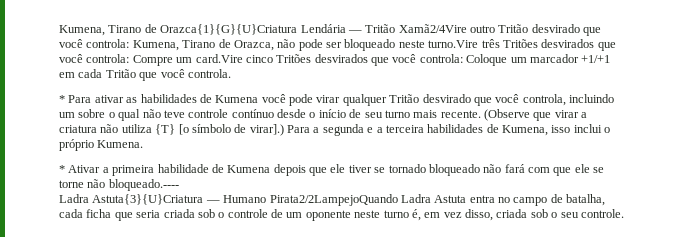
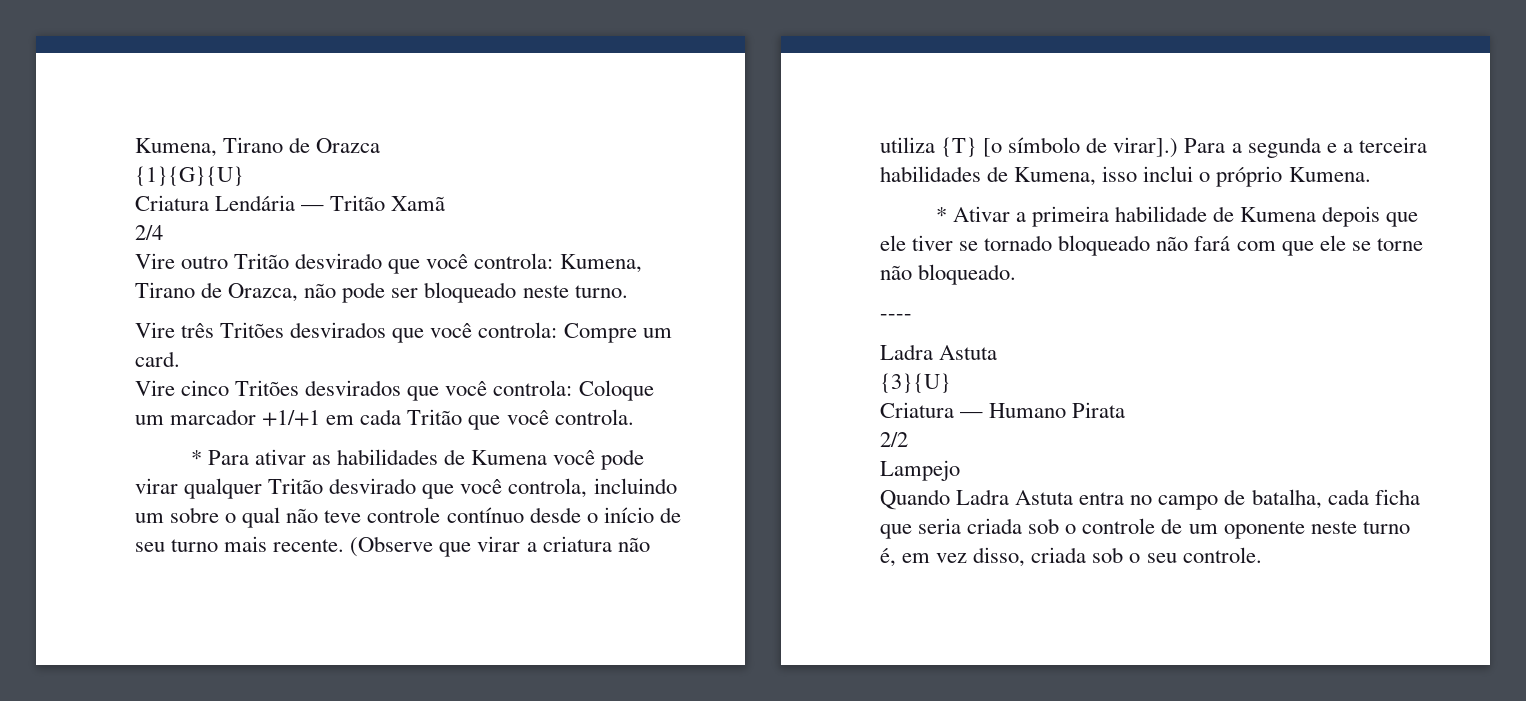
[59,24,467,36] Kumena, Tirano de Orazca{1}{G}{U}Criatura Lendária — Tritão Xamã2/4Vire -> [135,137,381,157] [135,166,244,186] [135,195,446,211] [135,225,163,240] [135,253,175,269] Kumena, Tirano de Orazca // {1}{G}{U} // Criatura Lendária — Tritão Xamã // 2/4 // Vire
[428,40,479,48] turno.Vire -> [574,285,628,298] [135,322,175,338] turno. // Vire
[195,54,243,63] card.Vire -> [135,351,180,367] [135,380,175,396] card. // Vire
[108,179,179,191] [59,194,398,206] bloqueado.---- // Ladra Astuta{3}{U}Criatura — Humano Pirata2/2LampejoQuando -> [918,264,1017,285] [880,314,912,320] [880,344,998,360] [880,373,951,393] [880,402,1126,418] [880,432,908,447] [880,460,960,481] [880,489,950,510] bloqueado. // ---- // Ladra Astuta // {3}{U} // Criatura — Humano Pirata // 2/2 // Lampejo // Quando

